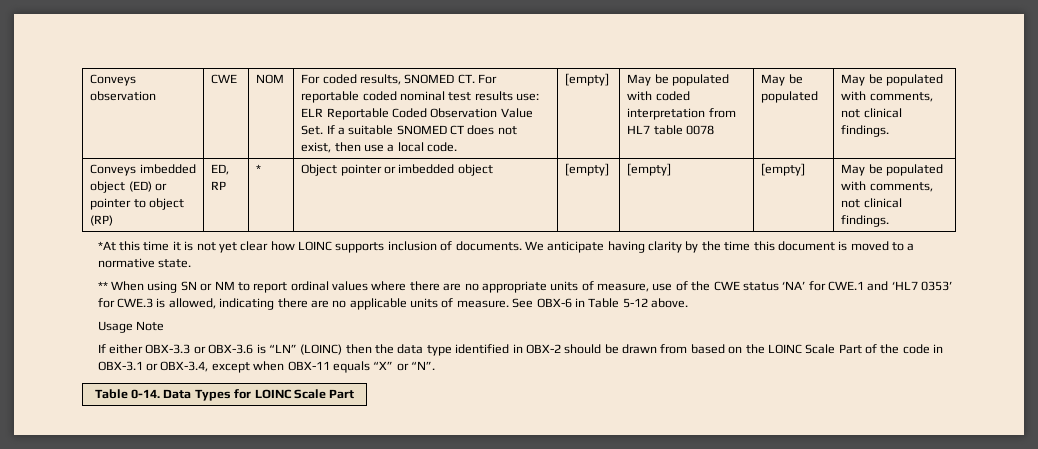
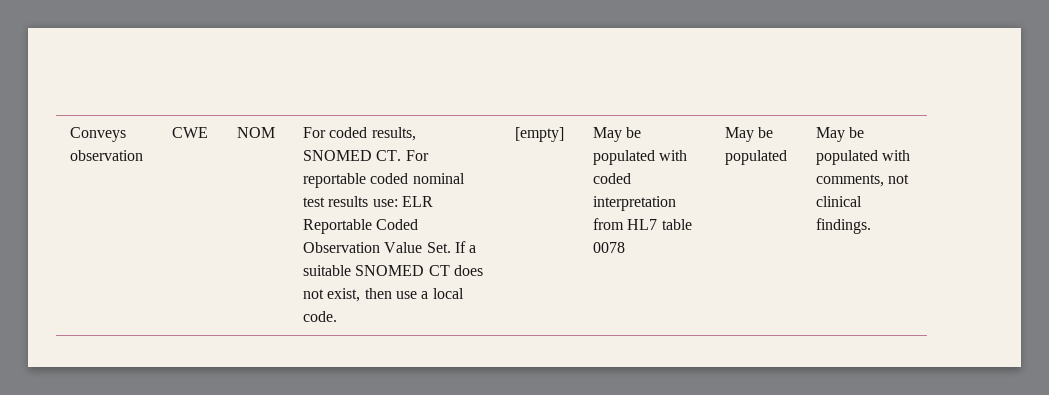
[90,164,196,176] [90,181,167,193] [90,198,184,210] [90,215,114,226] [211,164,230,175] [211,181,227,190] [256,164,262,173] [301,164,493,176] [565,163,610,176] [627,163,672,176] [761,163,806,176] [841,164,943,176] [841,181,933,192] [841,198,902,208] [841,215,890,227] [97,241,915,253] [97,258,192,268] [97,281,953,293] [97,298,689,310] [97,321,165,333] [97,344,944,356] [97,361,436,373] [94,389,355,401] // Conveys imbedded object (ED) or pointer to object (RP) | ED, RP | * | Object pointer or imbedded object | [empty] | [empty] | [empty] | May be populated with comments, not clinical findings. // *At this time it is not yet clear how LOINC supports inclusion of documents. We anticipate having clarity by the time this document is moved to a normative state. // ** When using SN or NM to report ordinal values where there are no appropriate units of measure, use of the CWE status ‘NA’ for CWE.1 and ‘HL7 0353’ for CWE.3 is allowed, indicating there are no applicable units of measure. See OBX-6 in Table 5-12 above. // Usage Note // If either OBX-3.3 or OBX-3.6 is “LN” (LOINC) then the data type identified in OBX-2 should be drawn from based on the LOINC Scale Part of the code in OBX-3.1 or OBX-3.4, except when OBX-11 equals “X” or “N”. // Table 0-14. Data Types for LOINC Scale Part -> (871, 226) none

